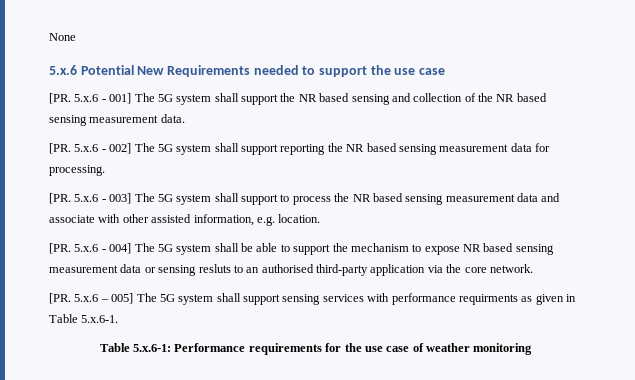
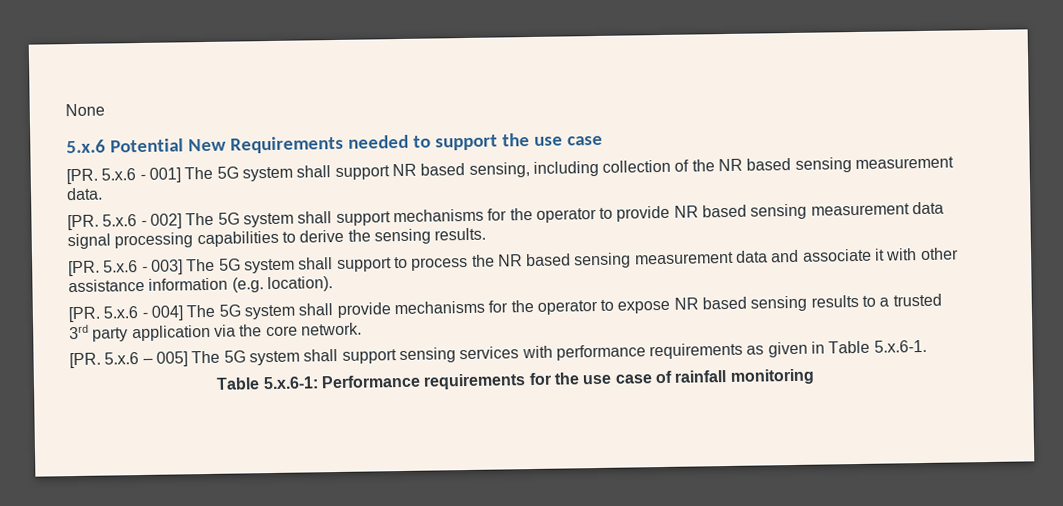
[280,93,411,105] the NR based sensing and -> [391,160,599,178] NR based sensing, including
[280,143,550,155] [49,165,105,176] reporting the NR based sensing measurement data for processing. -> [392,201,945,223] [67,227,487,250] mechanisms for the operator to provide NR based sensing measurement data signal processing capabilities to derive the sensing results.
(95, 219) none -> [874,248,886,261] it
[151,214,321,226] assisted information, e.g. location. -> [68,276,333,293] assistance information (e.g. location).
[241,243,409,255] be able to support the mechanism -> [336,299,598,318] provide mechanisms for the operator
[49,264,368,276] measurement data or sensing resluts to an authorised third-party -> [810,293,942,308] [69,324,129,342] results to a trusted 3rd party
[458,294,518,305] requirments -> [649,342,744,360] requirements
[426,343,470,352] weather -> [674,370,728,383] rainfall

